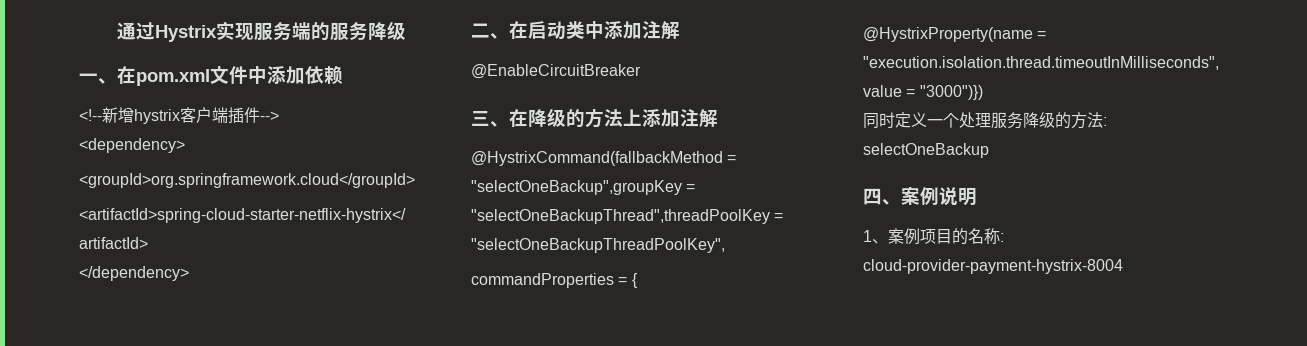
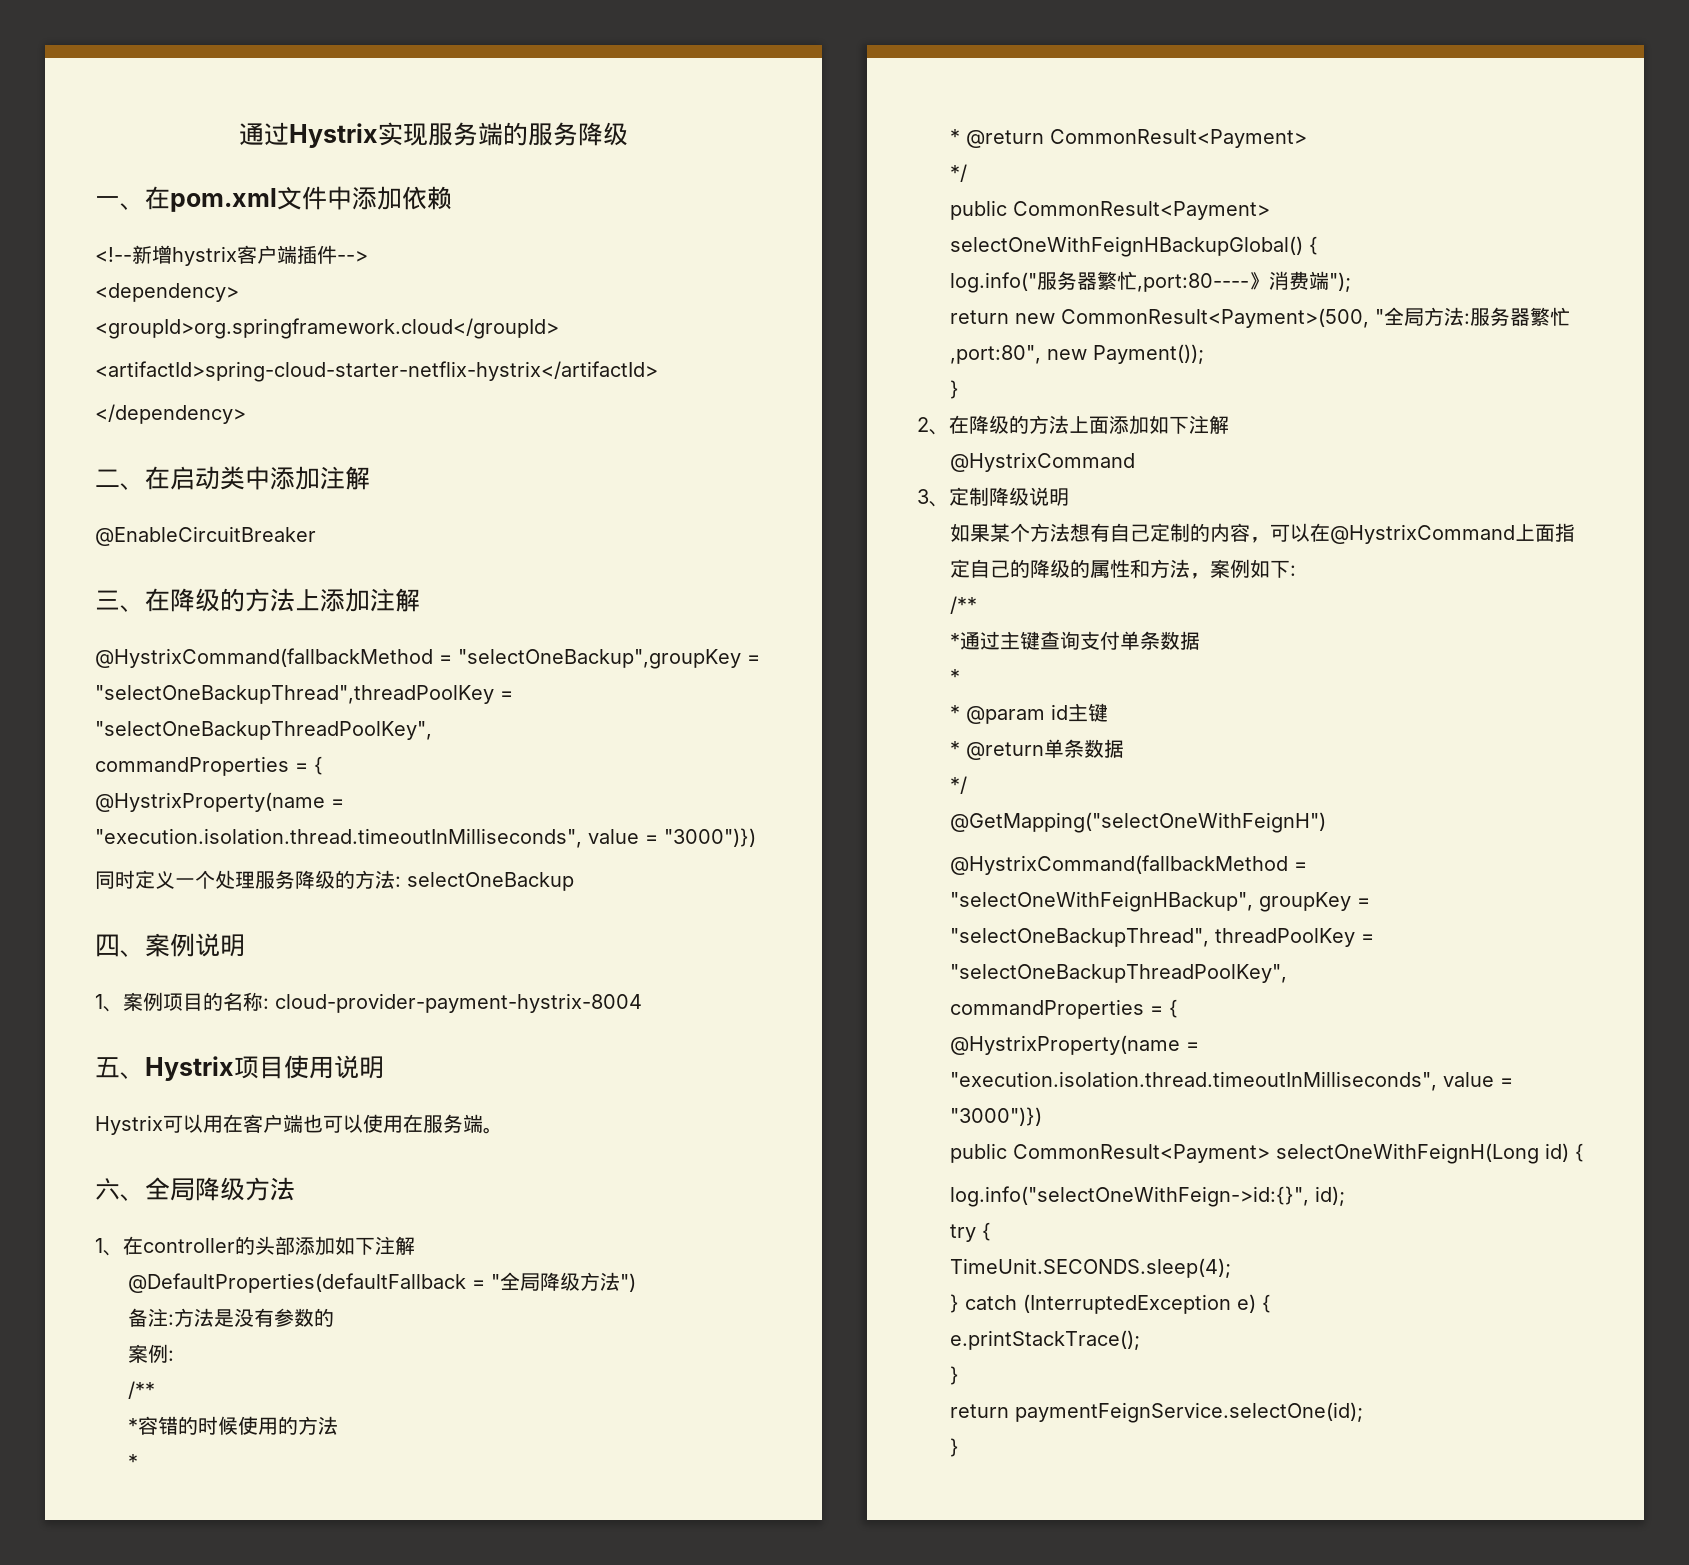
(1123, 266) none -> [95,1055,384,1081] [95,1114,503,1135] [95,1177,295,1201] [95,1236,415,1256] [128,1272,637,1293] [128,1308,335,1327] [128,1344,175,1363] [128,1381,156,1399] [128,1416,339,1435] [128,1454,139,1469] [950,129,1308,148] [950,164,968,182] [950,200,1271,220] [950,236,1319,257] [950,271,1352,293] [950,307,1571,328] [950,344,1205,364] [950,380,960,399] [917,415,1229,435] [950,452,1136,472] [917,487,1069,507] [950,523,1576,544] [950,559,1297,579] [950,596,978,614] [950,631,1201,650] [950,669,961,684] [950,703,1109,724] [950,739,1125,760] [950,776,968,794] [950,812,1327,833] [950,855,1308,875] [950,891,1371,912] [950,928,1375,947] [950,964,1288,983] [950,999,1179,1019] [950,1035,1200,1055] [950,1071,1514,1091] [950,1107,1043,1126] [950,1143,1585,1164] [950,1186,1346,1207] [950,1222,992,1242] [950,1258,1232,1278] [950,1294,1272,1314] [950,1330,1141,1350] [950,1366,960,1385] [950,1402,1364,1423] [950,1438,960,1457] // 五、Hystrix项目使用说明 // Hystrix可以用在客户端也可以使用在服务端。 // 六、全局降级方法 // 1、在controller的头部添加如下注解 // @DefaultProperties(defaultFallback = "全局降级方法") // 备注:方法是没有参数的 // 案例: // /** // *容错的时候使用的方法 // * // * @return CommonResult<Payment> // */ // public CommonResult<Payment> selectOneWithFeignHBackupGlobal() { // log.info("服务器繁忙,port:80----》消费端"); // return new CommonResult<Payment>(500, "全局方法:服务器繁忙,port:80", new Payment()); // } // 2、在降级的方法上面添加如下注解 // @HystrixCommand // 3、定制降级说明 // 如果某个方法想有自己定制的内容，可以在@HystrixCommand上面指定自己的降级的属性和方法，案例如下: // /** // *通过主键查询支付单条数据 // * // * @param id主键 // * @return单条数据 // */ // @GetMapping("selectOneWithFeignH") // @HystrixCommand(fallbackMethod = "selectOneWithFeignHBackup", groupKey = "selectOneBackupThread", threadPoolKey = "selectOneBackupThreadPoolKey", // commandProperties = { // @HystrixProperty(name = "execution.isolation.thread.timeoutInMilliseconds", value = "3000")}) // public CommonResult<Payment> selectOneWithFeignH(Long id) { // log.info("selectOneWithFeign->id:{}", id); // try { // TimeUnit.SECONDS.sleep(4); // } catch (InterruptedException e) { // e.printStackTrace(); // } // return paymentFeignService.selectOne(id); // }

